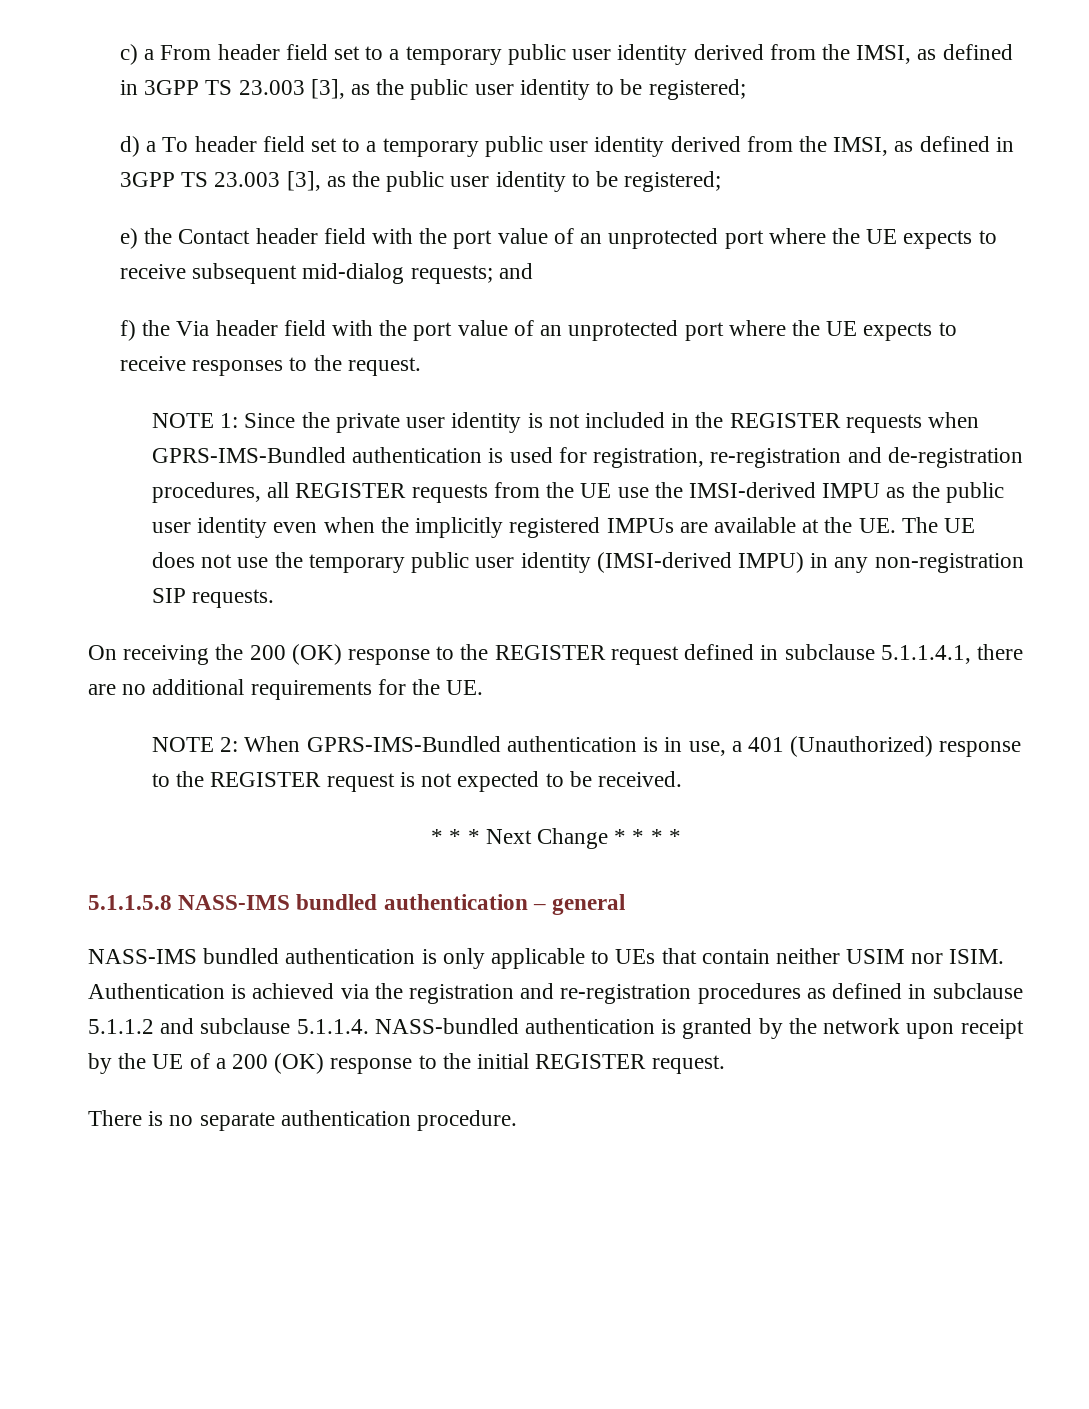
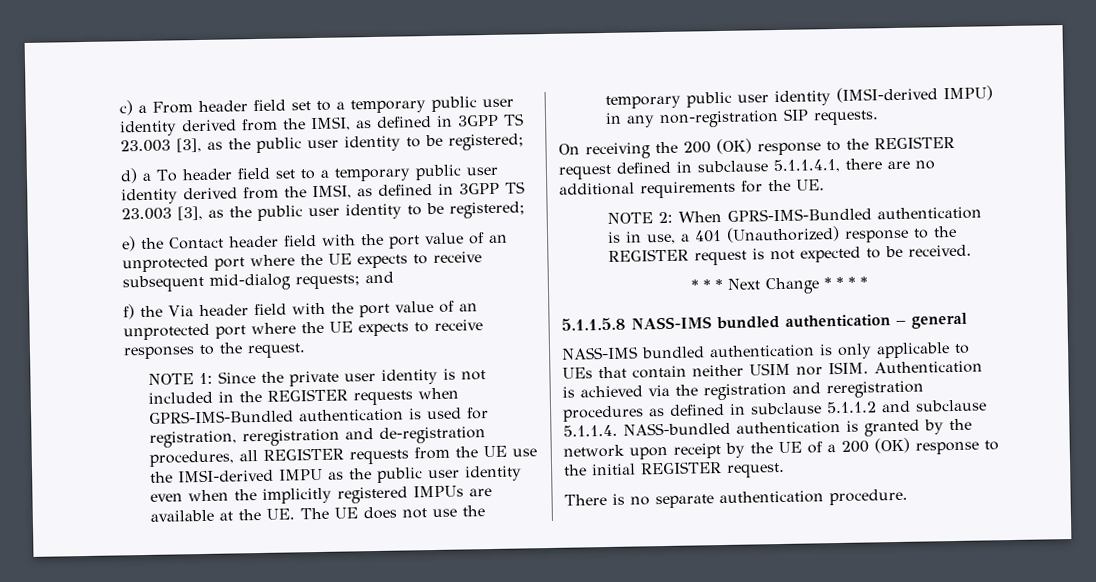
[710,448,842,468] re-registration -> [242,428,341,447] reregistration
[560,984,692,1004] re-registration -> [826,380,924,399] reregistration

